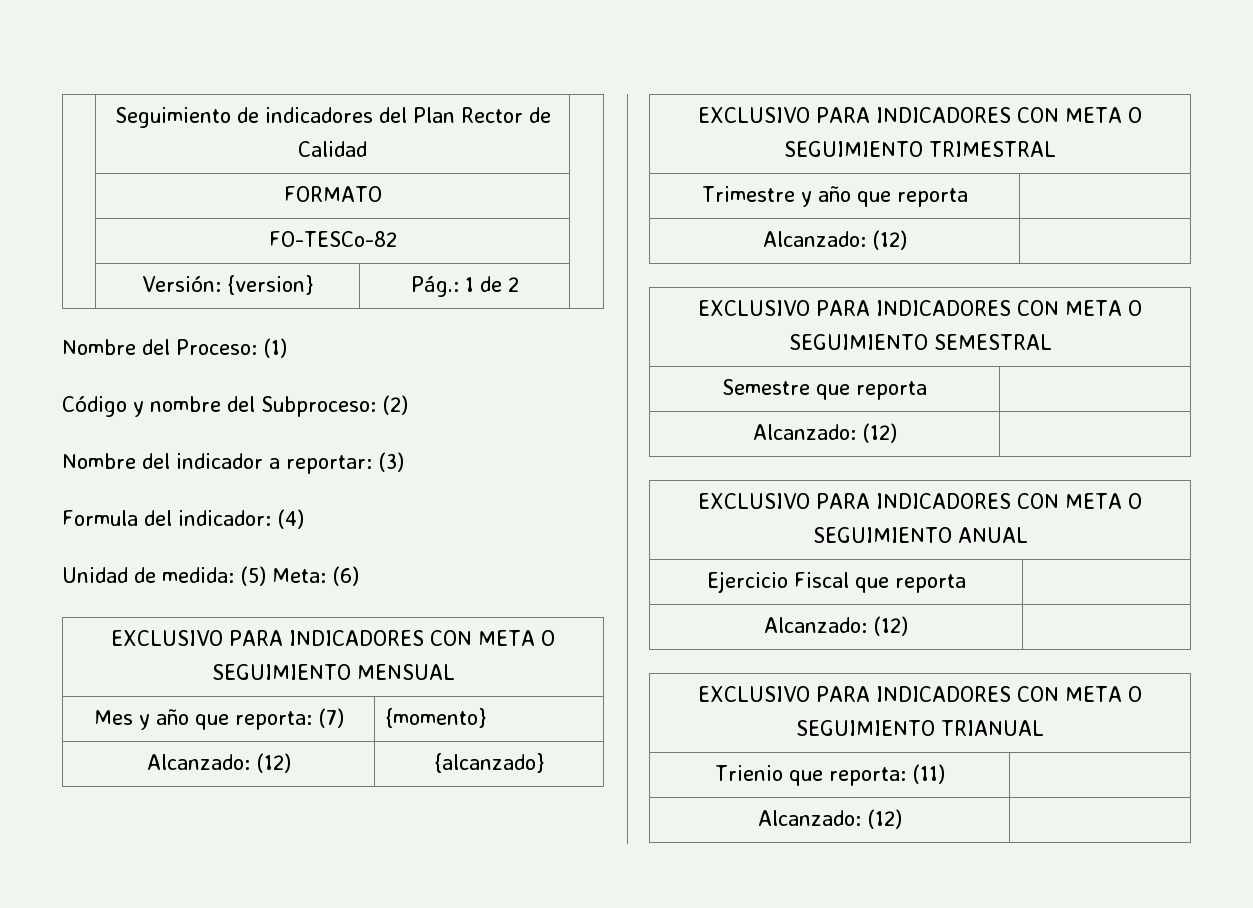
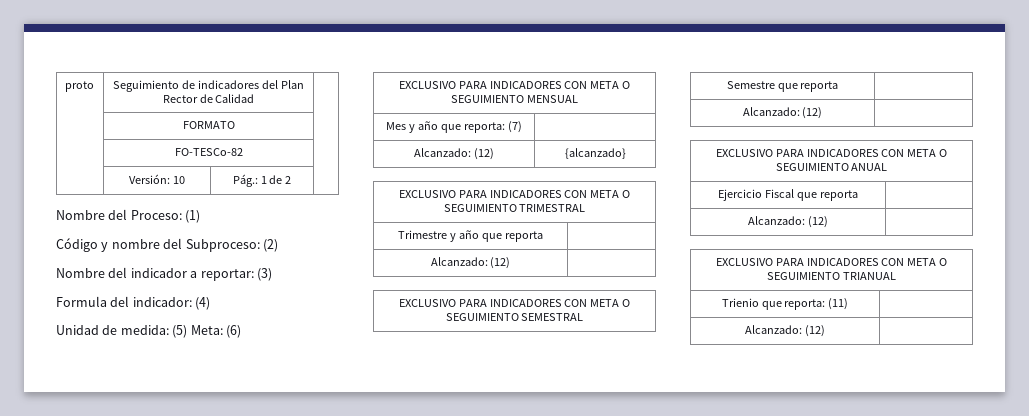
(114, 117) none -> [64,81,94,92] proto
[226,275,314,295] {version} -> [172,176,185,184] 10
[385,708,488,728] {momento} -> (522, 127) none

